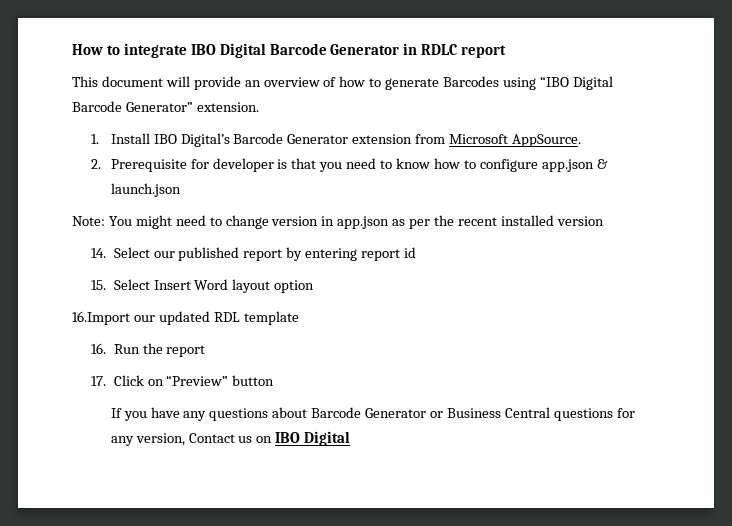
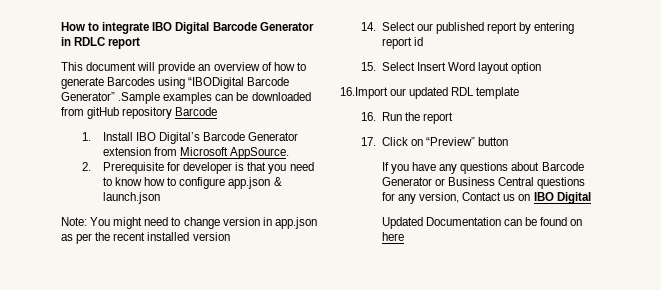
[539,76,613,90] [72,101,259,112] “IBO Digital Barcode Generator” extension. -> [188,77,290,89] [61,92,311,104] [61,107,218,119] “IBODigital Barcode Generator” .Sample examples can be downloaded from gitHub repository Barcode
(351, 438) none -> [381,217,583,229] [381,232,404,241] // Updated Documentation can be found on here

